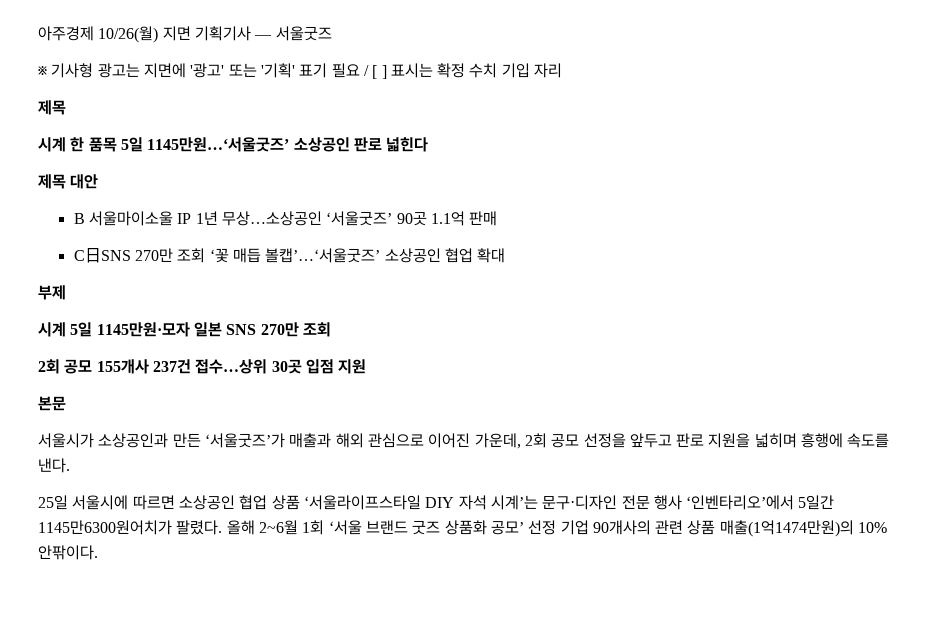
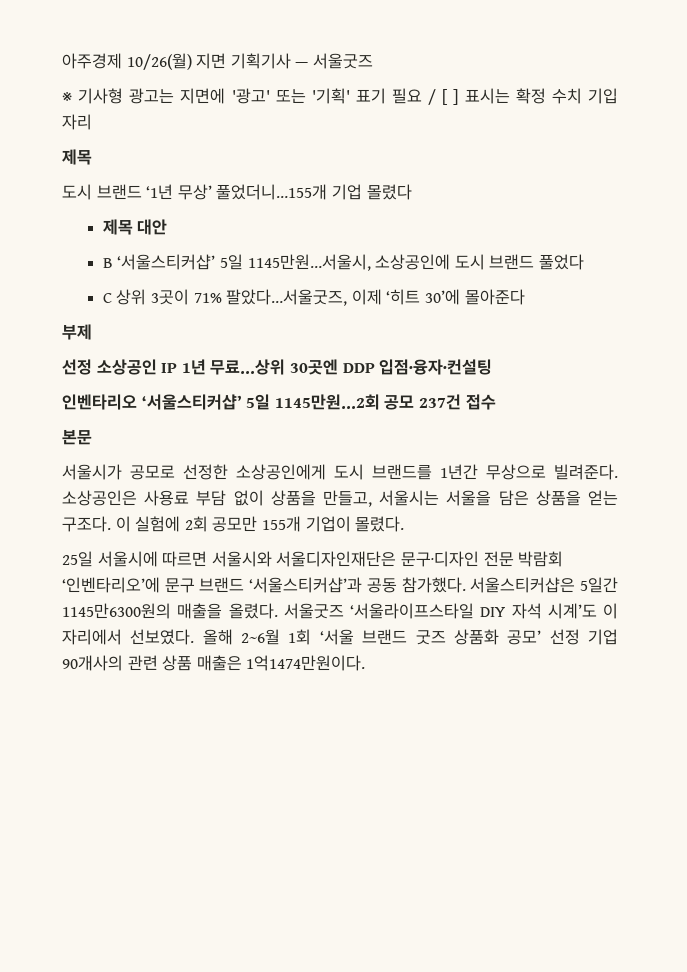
[38,137,429,152] [38,174,99,189] [73,211,498,226] [73,248,506,263] [38,285,66,300] [38,322,331,337] [38,359,367,374] [38,396,66,411] [38,433,890,449] [38,458,70,473] [38,495,835,510] [38,520,223,535] 시계 한 품목 5일 1145만원…‘서울굿즈’ 소상공인 판로 넓힌다 // 제목 대안 // B 서울마이소울 IP 1년 무상…소상공인 ‘서울굿즈’ 90곳 1.1억 판매 // C日SNS 270만 조회 ‘꽃 매듭 볼캡’…‘서울굿즈’ 소상공인 협업 확대 // 부제 // 시계 5일 1145만원·모자 일본 SNS 270만 조회 // 2회 공모 155개사 237건 접수…상위 30곳 입점 지원 // 본문 // 서울시가 소상공인과 만든 ‘서울굿즈’가 매출과 해외 관심으로 이어진 가운데, 2회 공모 선정을 앞두고 판로 지원을 넓히며 흥행에 속도를 낸다. // 25일 서울시에 따르면 소상공인 협업 상품 ‘서울라이프스타일 DIY 자석 시계’는 문구·디자인 전문 행사 ‘인벤타리오’에서 5일간 1145만6300원어치가 팔렸다. -> [62,184,412,200] [102,219,168,235] [102,254,584,271] [102,289,525,306] [62,324,92,340] [62,359,493,375] [62,394,496,410] [62,429,92,445] [62,464,618,480] [62,490,618,507] [62,516,405,532] [62,551,564,567] [62,577,618,593] [62,603,618,619] [62,629,195,645] 도시 브랜드 ‘1년 무상’ 풀었더니…155개 기업 몰렸다 // 제목 대안 // B ‘서울스티커샵’ 5일 1145만원…서울시, 소상공인에 도시 브랜드 풀었다 // C 상위 3곳이 71% 팔았다…서울굿즈, 이제 ‘히트 30’에 몰아준다 // 부제 // 선정 소상공인 IP 1년 무료…상위 30곳엔 DDP 입점·융자·컨설팅 // 인벤타리오 ‘서울스티커샵’ 5일 1145만원…2회 공모 237건 접수 // 본문 // 서울시가 공모로 선정한 소상공인에게 도시 브랜드를 1년간 무상으로 빌려준다. 소상공인은 사용료 부담 없이 상품을 만들고, 서울시는 서울을 담은 상품을 얻는 구조다. 이 실험에 2회 공모만 155개 기업이 몰렸다. // 25일 서울시에 따르면 서울시와 서울디자인재단은 문구·디자인 전문 박람회 ‘인벤타리오’에 문구 브랜드 ‘서울스티커샵’과 공동 참가했다. 서울스티커샵은 5일간 1145만6300원의 매출을 올렸다. 서울굿즈 ‘서울라이프스타일 DIY 자석 시계’도 이 자리에서 선보였다.
[719,520,888,537] [38,545,98,560] 매출(1억1474만원)의 10% 안팎이다. -> [196,655,366,671] 매출은 1억1474만원이다.

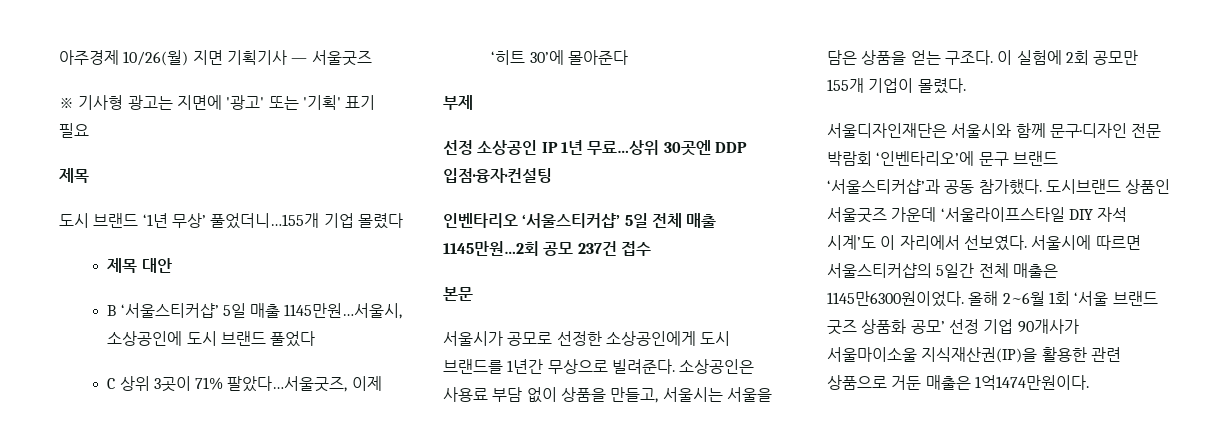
[428,88,618,105] [62,114,92,130] / [ ] 표시는 확정 수치 기입 자리 -> (89, 130) none
(243, 262) none -> [250,303,281,318] 매출
(271, 402) none -> [651,213,717,228] 전체 매출
[62,551,397,567] 25일 서울시에 따르면 서울시와 서울디자인재단은 -> [827,123,1046,138] 서울디자인재단은 서울시와 함께
[470,577,618,593] [62,603,344,619] 서울스티커샵은 5일간 1145만6300원의 매출을 올렸다. 서울굿즈 -> [1045,179,1171,194] [827,207,937,223] 도시브랜드 상품인 서울굿즈 가운데
(195, 637) none -> [1031,235,1141,250] [827,263,1058,278] [827,291,964,307] 서울시에 따르면 서울스티커샵의 5일간 전체 매출은 1145만6300원이었다.
[62,655,193,671] 90개사의 관련 상품 -> [1017,319,1079,334] [827,347,1121,363] [827,375,922,390] 90개사가 서울마이소울 지식재산권(IP)을 활용한 관련 상품으로 거둔

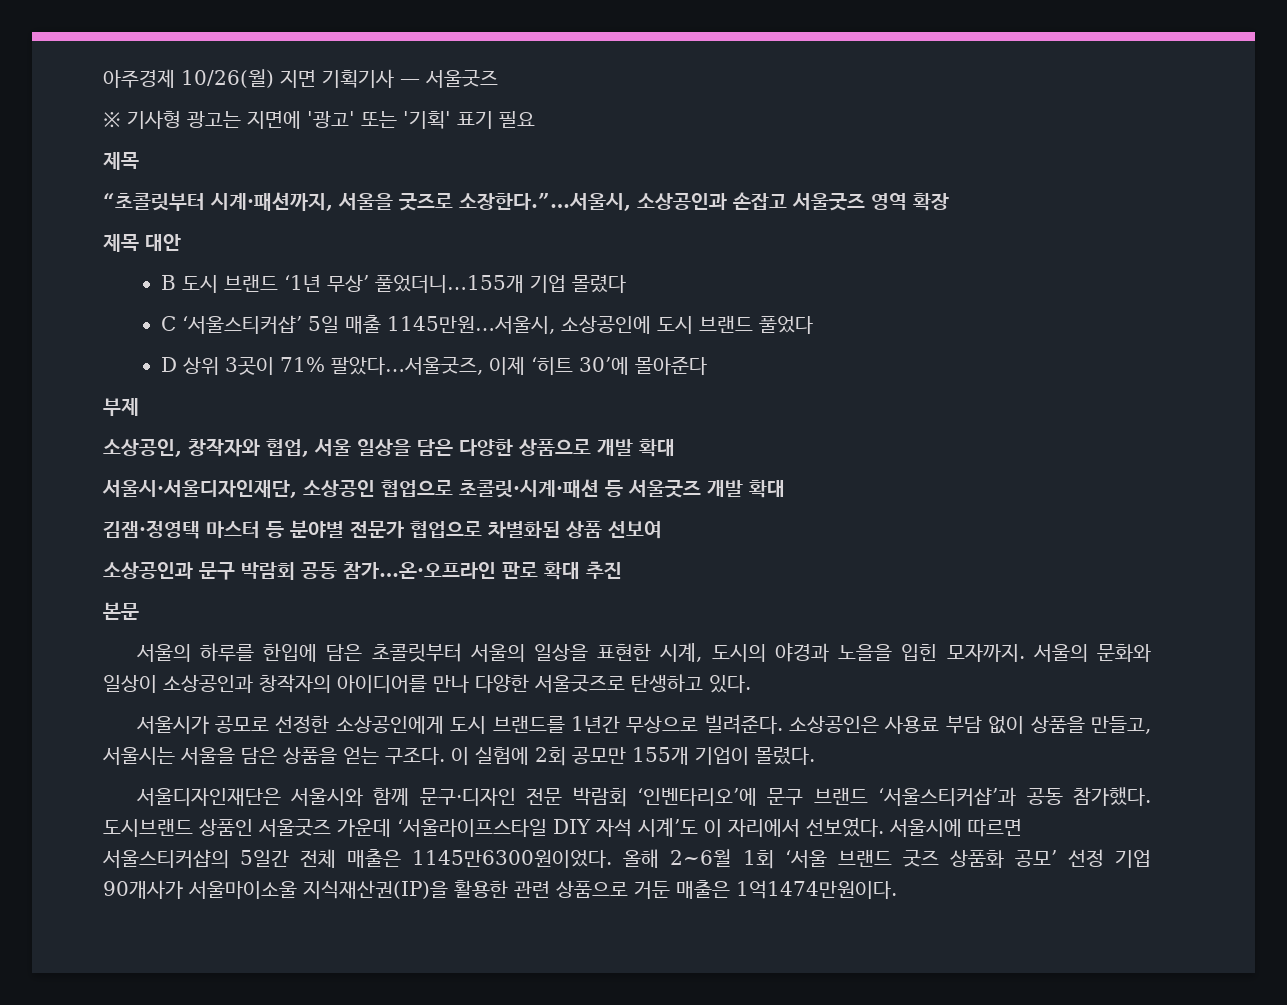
(89, 175) none -> [103,192,949,211] [103,234,181,252] [160,275,176,290] “초콜릿부터 시계·패션까지, 서울을 굿즈로 소장한다.”…서울시, 소상공인과 손잡고 서울굿즈 영역 확장 // 제목 대안 // B
[107,258,172,273] [107,305,117,316] 제목 대안 // B -> [160,316,176,331] C
[107,378,116,389] C -> [160,357,177,372] D
[443,140,747,156] [443,168,552,183] [443,213,717,228] [443,241,651,256] [443,287,473,301] 선정 소상공인 IP 1년 무료…상위 30곳엔 DDP 입점·융자·컨설팅 // 인벤타리오 ‘서울스티커샵’ 5일 전체 매출 1145만원…2회 공모 237건 접수 // 본문 -> [103,438,675,457] [102,479,785,498] [103,520,662,539] [103,561,622,580] [103,602,139,620] [135,643,1151,662] [103,674,751,693] 소상공인, 창작자와 협업, 서울 일상을 담은 다양한 상품으로 개발 확대 // 서울시·서울디자인재단, 소상공인 협업으로 초콜릿·시계·패션 등 서울굿즈 개발 확대 // 김잼·정영택 마스터 등 분야별 전문가 협업으로 차별화된 상품 선보여 // 소상공인과 문구 박람회 공동 참가…온·오프라인 판로 확대 추진 // 본문 // 서울의 하루를 한입에 담은 초콜릿부터 서울의 일상을 표현한 시계, 도시의 야경과 노을을 입힌 모자까지. 서울의 문화와 일상이 소상공인과 창작자의 아이디어를 만나 다양한 서울굿즈로 탄생하고 있다.

